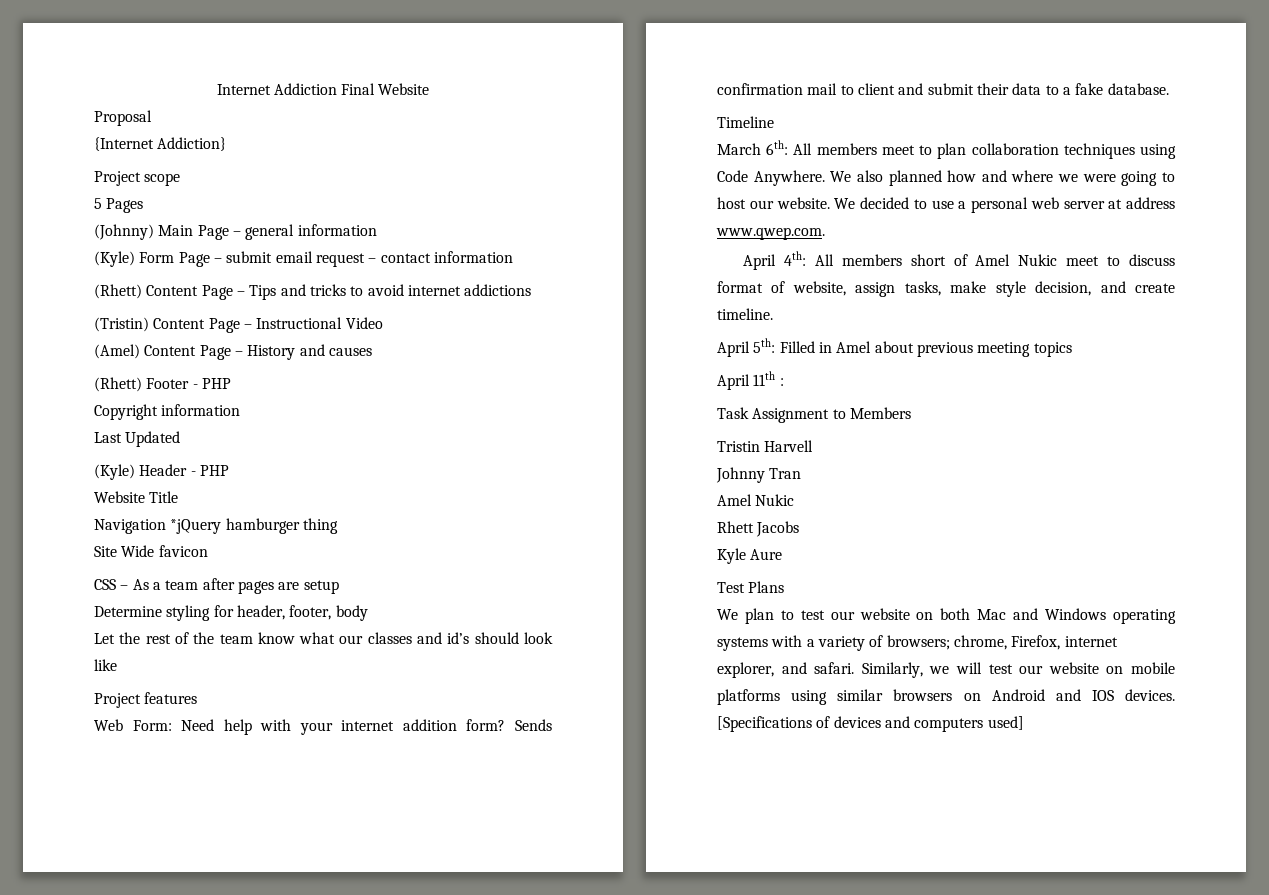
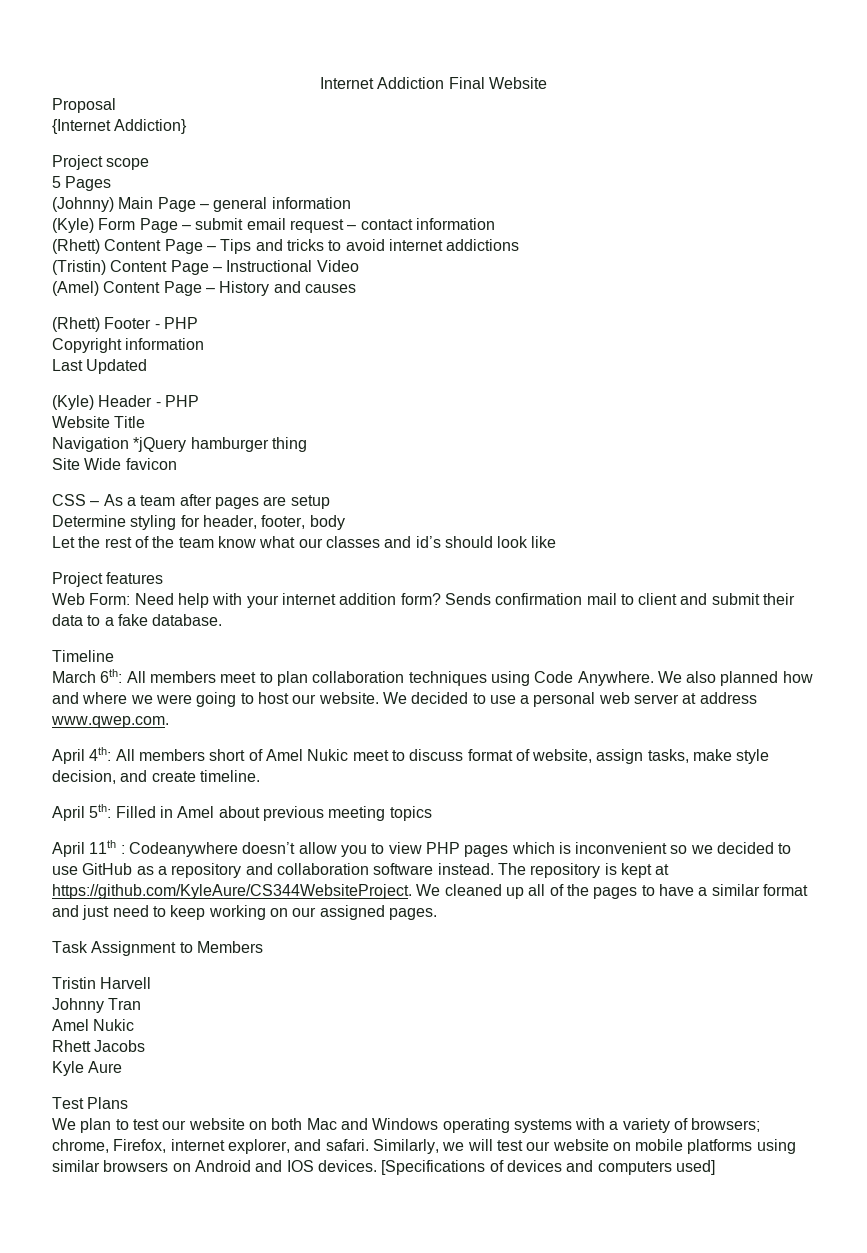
(784, 382) none -> [128,842,792,857] [52,863,670,878] [52,884,808,899] [52,905,437,920] Codeanywhere doesn’t allow you to view PHP pages which is inconvenient so we decided to use GitHub as a repository and collaboration software instead. The repository is kept at https://github.com/KyleAure/CS344WebsiteProject. We cleaned up all of the pages to have a similar format and just need to keep working on our assigned pages.

